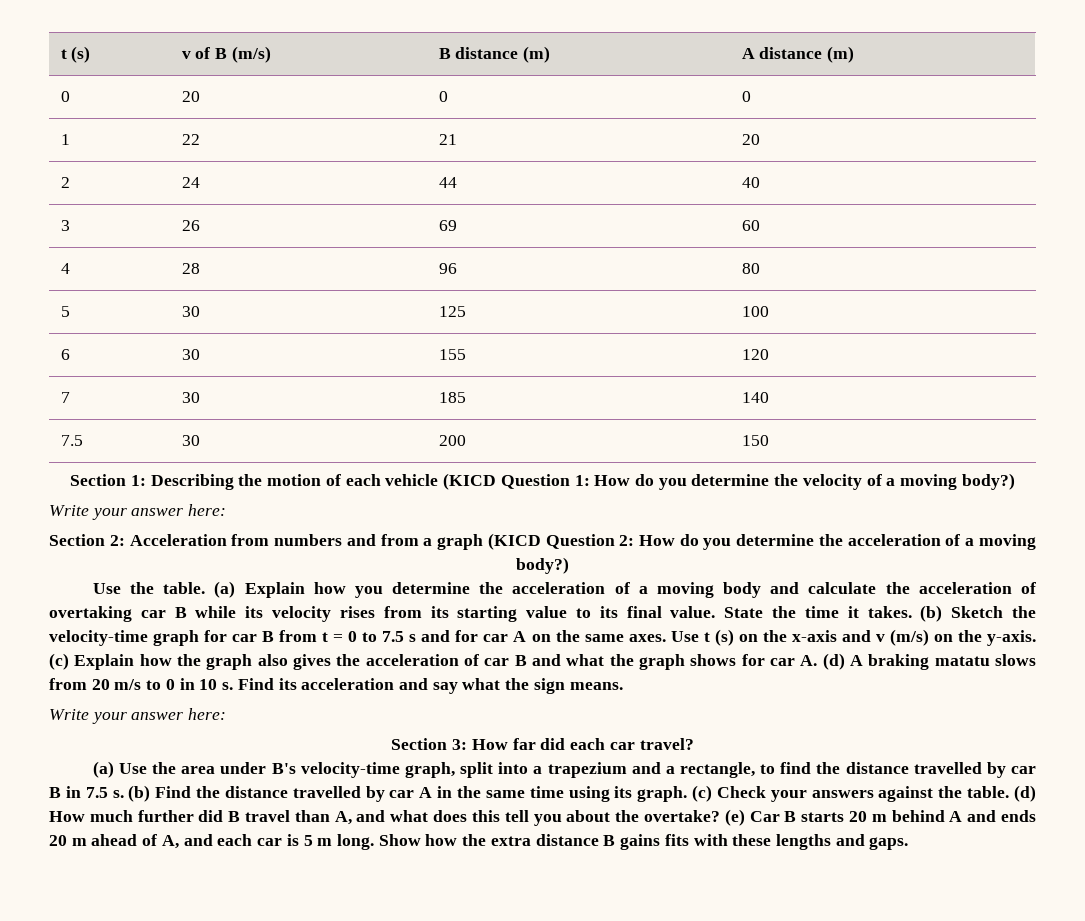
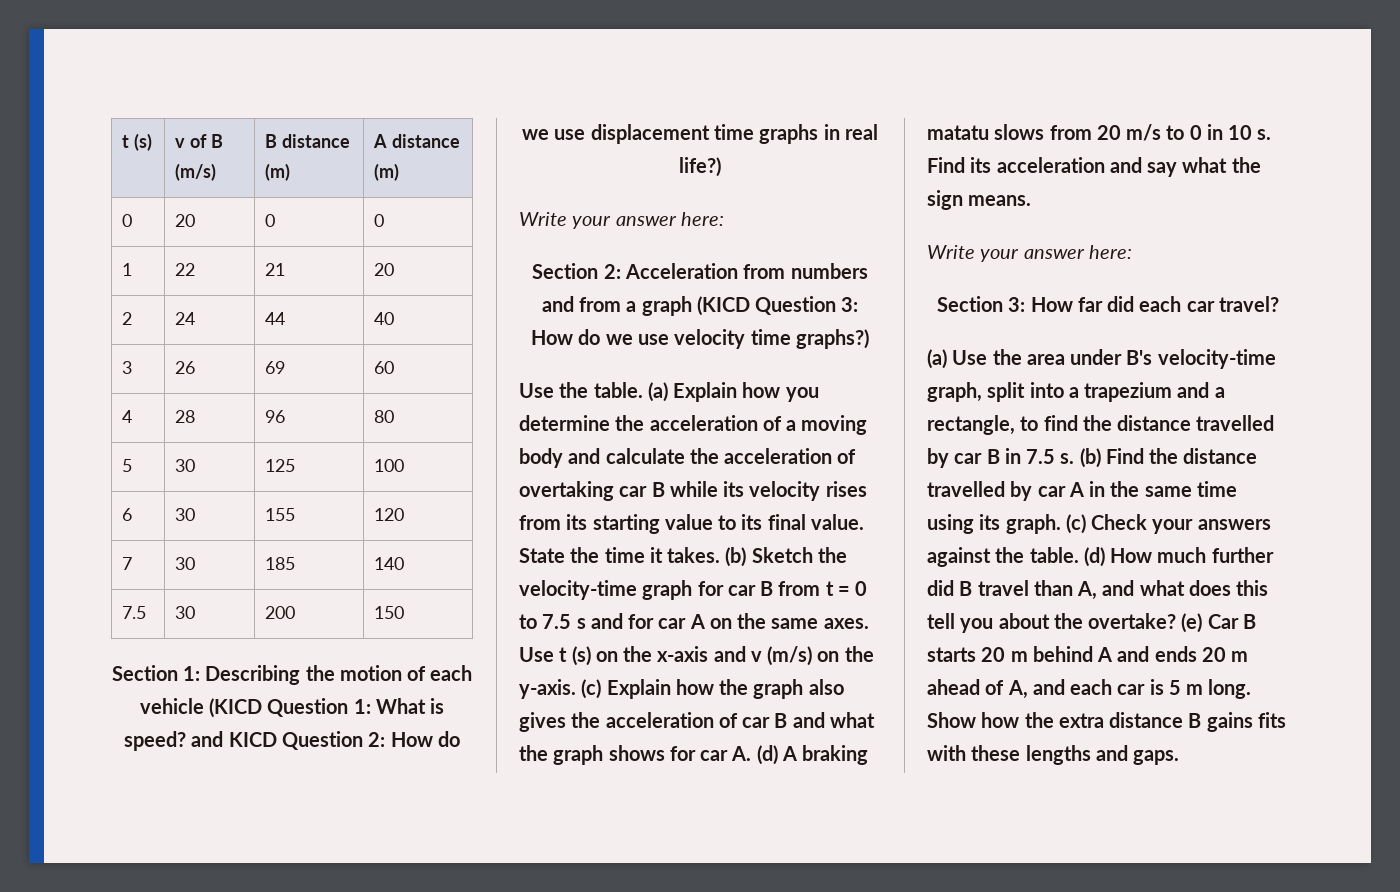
[594,473,1015,490] How do you determine the velocity of a moving body?) -> [375,698,445,714] [124,731,460,751] [522,124,878,144] [679,157,721,177] What is speed? and KICD Question 2: How do we use displacement time graphs in real life?)
[619,534,1036,550] [516,557,569,574] 2: How do you determine the acceleration of a moving body?) -> [841,297,859,312] [531,329,869,349] 3: How do we use velocity time graphs?)

